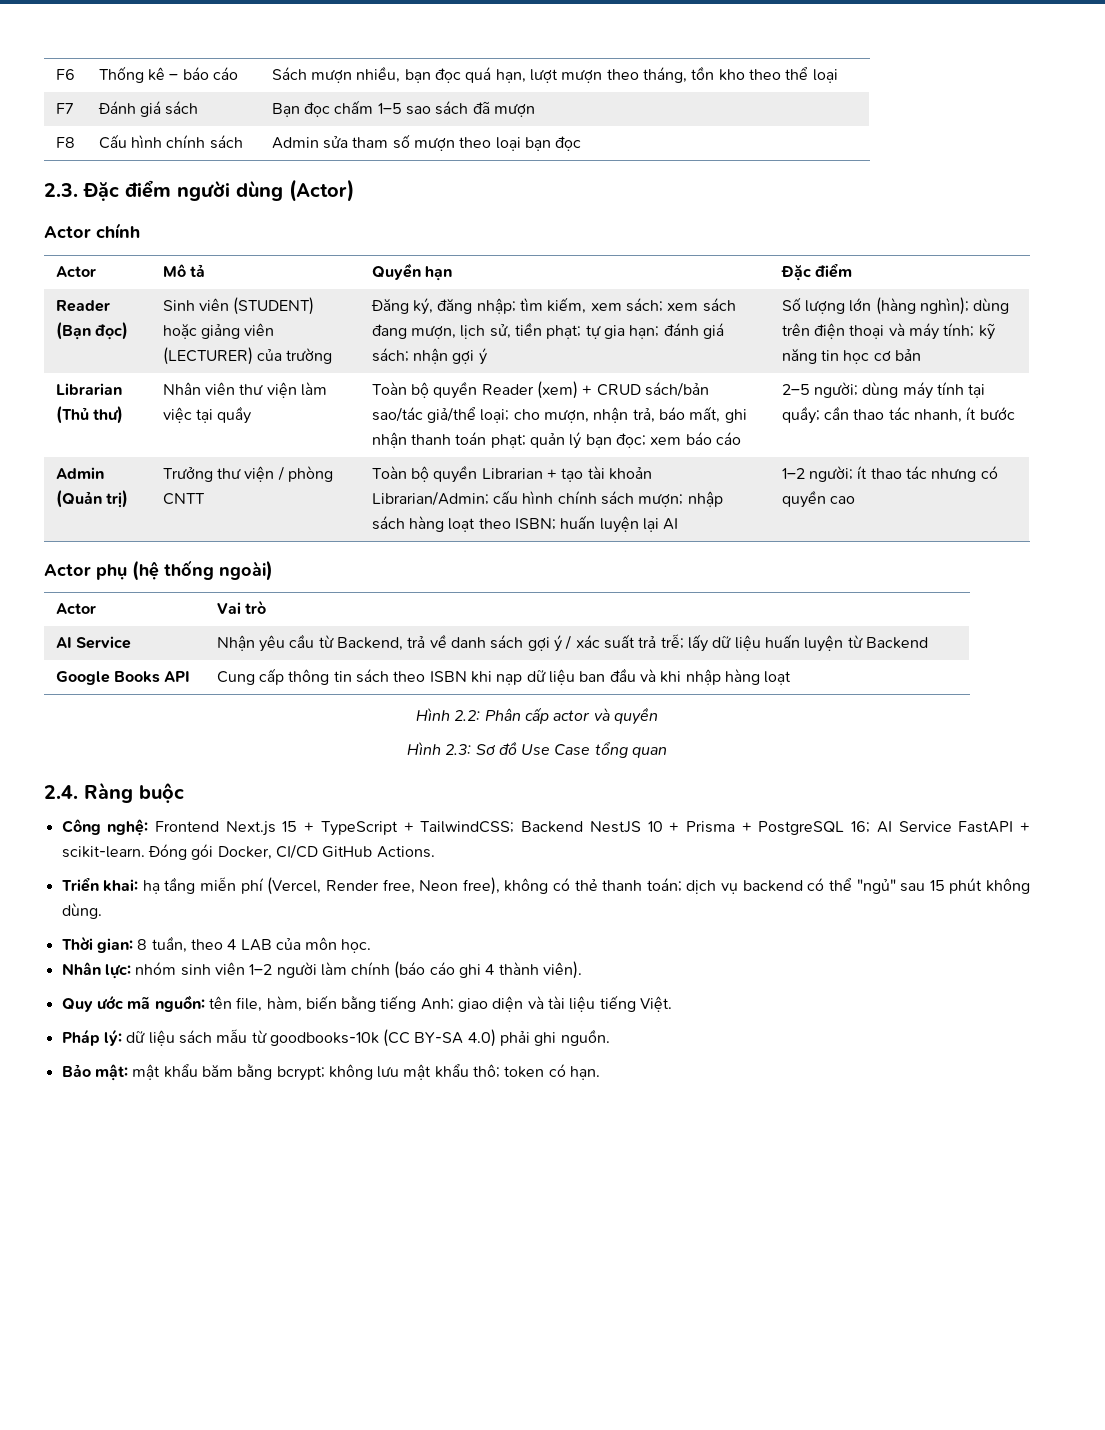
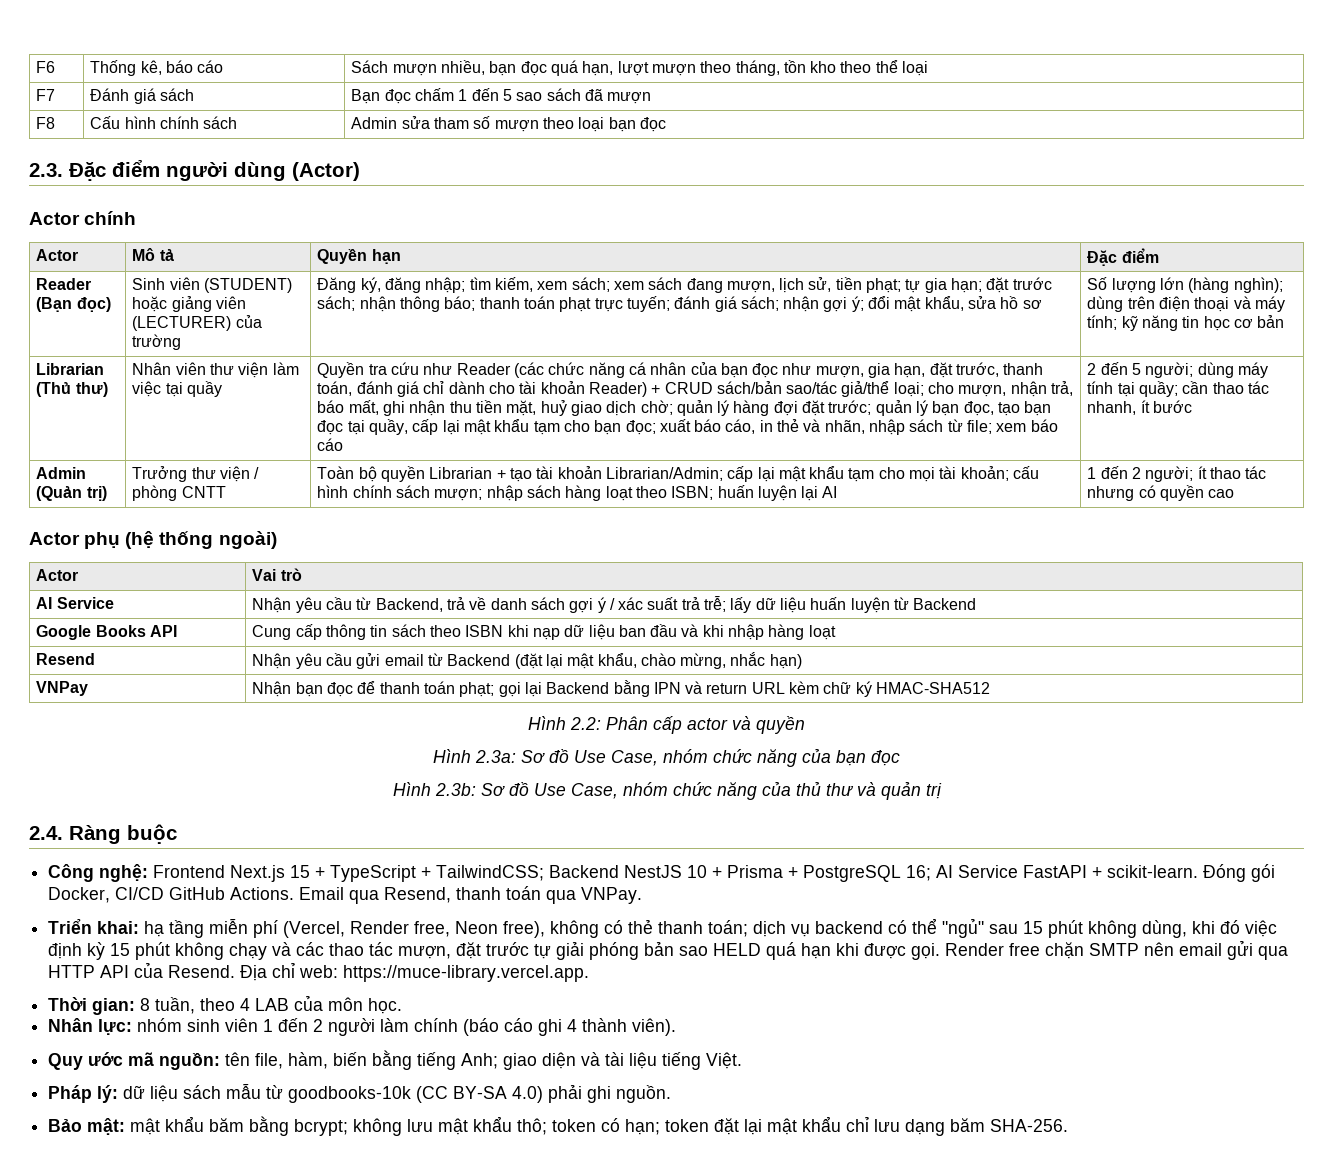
[148,67,179,81] kê – -> [140,60,162,75] kê,
[377,103,402,114] 1–5 -> [458,88,512,101] 1 đến 5
(660, 332) none -> [986,277,1052,293] [317,296,670,312] đặt trước sách; nhận thông báo; thanh toán phạt trực tuyến;
[478,348,487,365] ý -> [851,296,1042,312] ý; đổi mật khẩu, sửa hồ sơ
[371,381,579,399] Toàn bộ quyền Reader (xem) -> [317,362,1044,378] [317,381,647,397] Quyền tra cứu như Reader (các chức năng cá nhân của bạn đọc như mượn, gia hạn, đặt trước, thanh toán, đánh giá chỉ dành cho tài khoản Reader)
[411,432,647,449] thanh toán phạt; quản lý bạn đọc; -> [449,400,1052,416] [317,419,993,435] thu tiền mặt, huỷ giao dịch chờ; quản lý hàng đợi đặt trước; quản lý bạn đọc, tạo bạn đọc tại quầy, cấp lại mật khẩu tạm cho bạn đọc; xuất báo cáo, in thẻ và nhãn, nhập sách từ file;
[781,384,810,395] 2–5 -> [1087,362,1141,375] 2 đến 5
(489, 498) none -> [727,466,1009,482] cấp lại mật khẩu tạm cho mọi tài khoản;
[781,468,805,479] 1–2 -> [1087,466,1141,479] 1 đến 2
(792, 678) none -> [36,653,96,665] [252,652,802,669] [36,681,89,696] [252,680,991,697] // Resend | Nhận yêu cầu gửi email từ Backend (đặt lại mật khẩu, chào mừng, nhắc hạn) // VNPay | Nhận bạn đọc để thanh toán phạt; gọi lại Backend bằng IPN và return URL kèm chữ ký HMAC-SHA512
[445,741,668,758] 2.3: Sơ đồ Use Case tổng quan -> [475,749,900,767] [392,782,942,800] 2.3a: Sơ đồ Use Case, nhóm chức năng của bạn đọc // Hình 2.3b: Sơ đồ Use Case, nhóm chức năng của thủ thư và quản trị
(435, 852) none -> [299,886,643,904] Email qua Resend, thanh toán qua VNPay.
[61,903,102,919] dùng. -> [1142,920,1278,938] [48,940,1289,960] [48,962,590,982] dùng, khi đó việc định kỳ 15 phút không chạy và các thao tác mượn, đặt trước tự giải phóng bản sao HELD quá hạn khi được gọi. Render free chặn SMTP nên email gửi qua HTTP API của Resend. Địa chỉ web: https://muce-library.vercel.app.
[249,964,273,975] 1–2 -> [263,1018,324,1032] 1 đến 2
[570,1066,601,1080] hạn. -> [625,1116,1069,1136] hạn; token đặt lại mật khẩu chỉ lưu dạng băm SHA-256.

